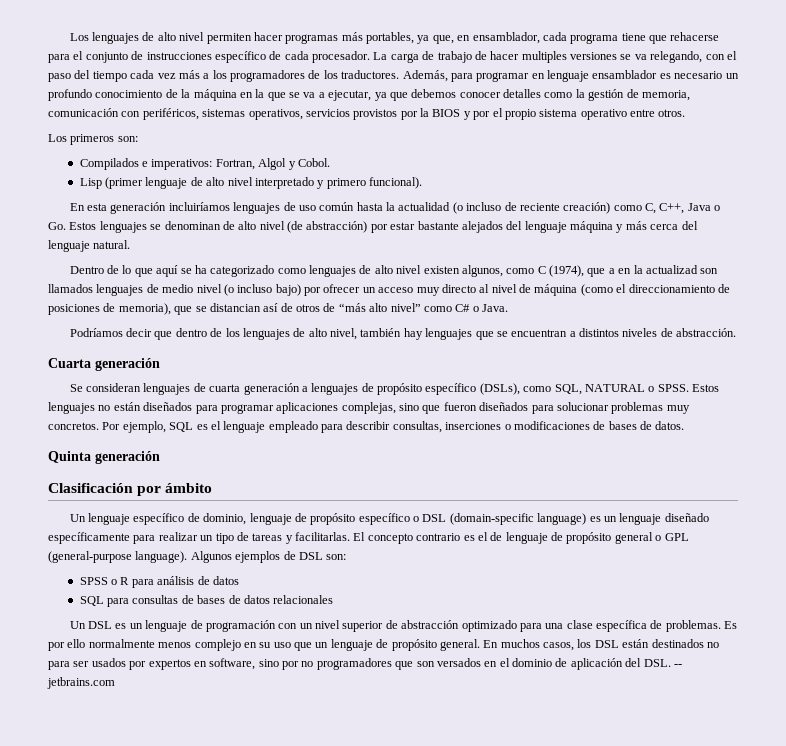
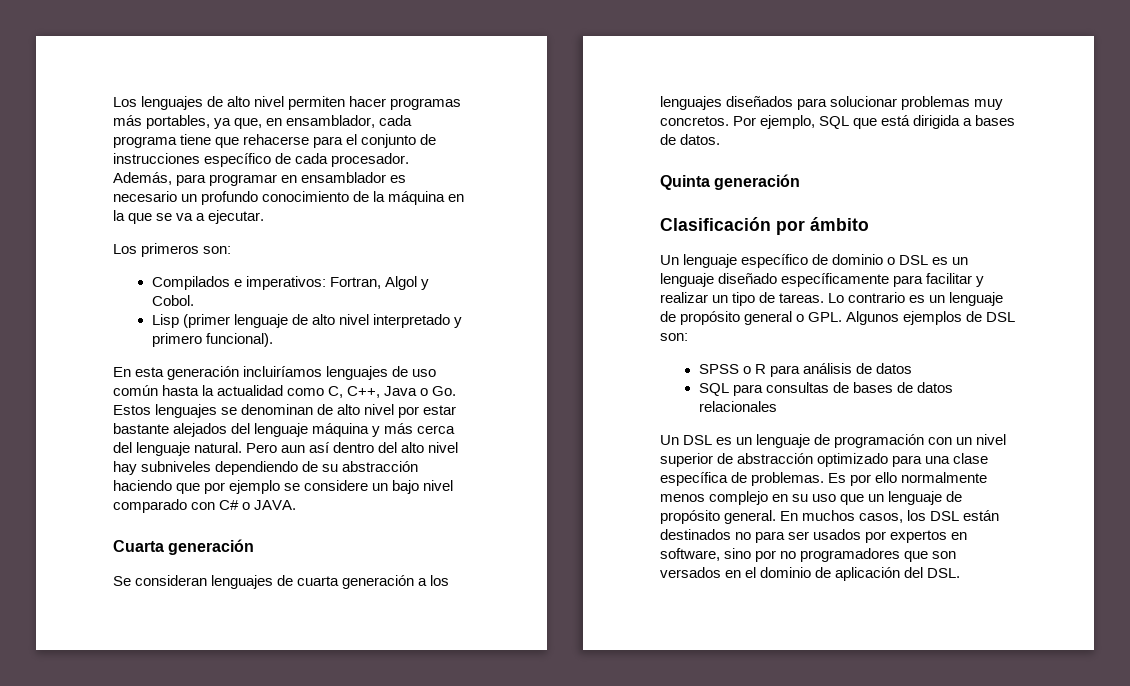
[373,51,737,63] [48,70,400,82] La carga de trabajo de hacer multiples versiones se va relegando, con el paso del tiempo cada vez más a los programadores de los traductores. -> (410, 160) none
[547,70,589,82] lenguaje -> (298, 179) none
[328,89,690,101] [48,108,686,120] ejecutar, ya que debemos conocer detalles como la gestión de memoria, comunicación con periféricos, sistemas operativos, servicios provistos por la BIOS y por el propio sistema operativo entre otros. -> [208,210,265,224] ejecutar.
[452,202,611,214] (o incluso de reciente creación) -> (284, 390) none
[287,221,368,233] (de abstracción) -> (395, 409) none
[69,265,719,277] [48,284,730,296] [48,303,508,315] [69,328,737,340] // Dentro de lo que aquí se ha categorizado como lenguajes de alto nivel existen algunos, como C (1974), que a en la actualizad son llamados lenguajes de medio nivel (o incluso bajo) por ofrecer un acceso muy directo al nivel de máquina (como el direccionamiento de posiciones de memoria), que se distancian así de otros de “más alto nivel” como C# o Java. // Podríamos decir que dentro de los lenguajes de alto nivel, también hay lenguajes que se encuentran a distintos niveles de abstracción. -> [246,442,459,453] [113,461,419,475] [113,480,454,494] [113,499,297,513] Pero aun así dentro del alto nivel hay subniveles dependiendo de su abstracción haciendo que por ejemplo se considere un bajo nivel comparado con C# o JAVA.
[311,383,720,395] [48,402,477,414] lenguajes de propósito específico (DSLs), como SQL, NATURAL o SPSS. Estos lenguajes no están diseñados para programar aplicaciones complejas, sino que fueron -> [430,575,450,586] [660,96,722,110] los lenguajes
[196,421,606,433] es el lenguaje empleado para describir consultas, inserciones o modificaciones de -> [853,115,973,129] que está dirigida a
[203,513,587,525] dominio, lenguaje de propósito específico o DSL (domain-specific language) -> [832,254,929,265] dominio o DSL
(156, 539) none -> [926,273,985,287] facilitar y
[252,532,503,544] tareas y facilitarlas. El concepto contrario es el de -> [779,292,946,303] tareas. Lo contrario es un
[664,533,689,541] [48,551,188,563] GPL (general-purpose language). -> [808,312,843,322] GPL.
[673,664,682,667] [47,677,115,689] -- jetbrains.com -> (961, 573) none

